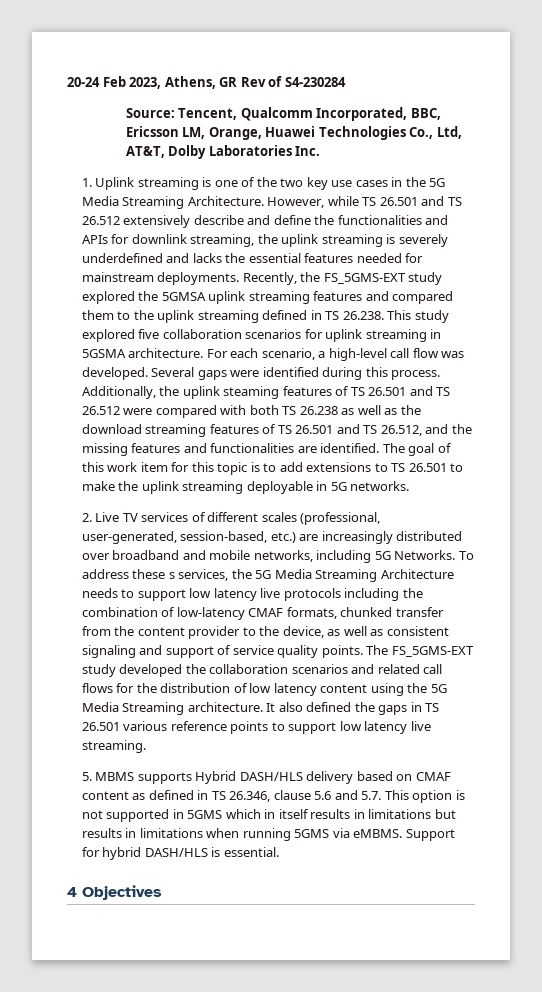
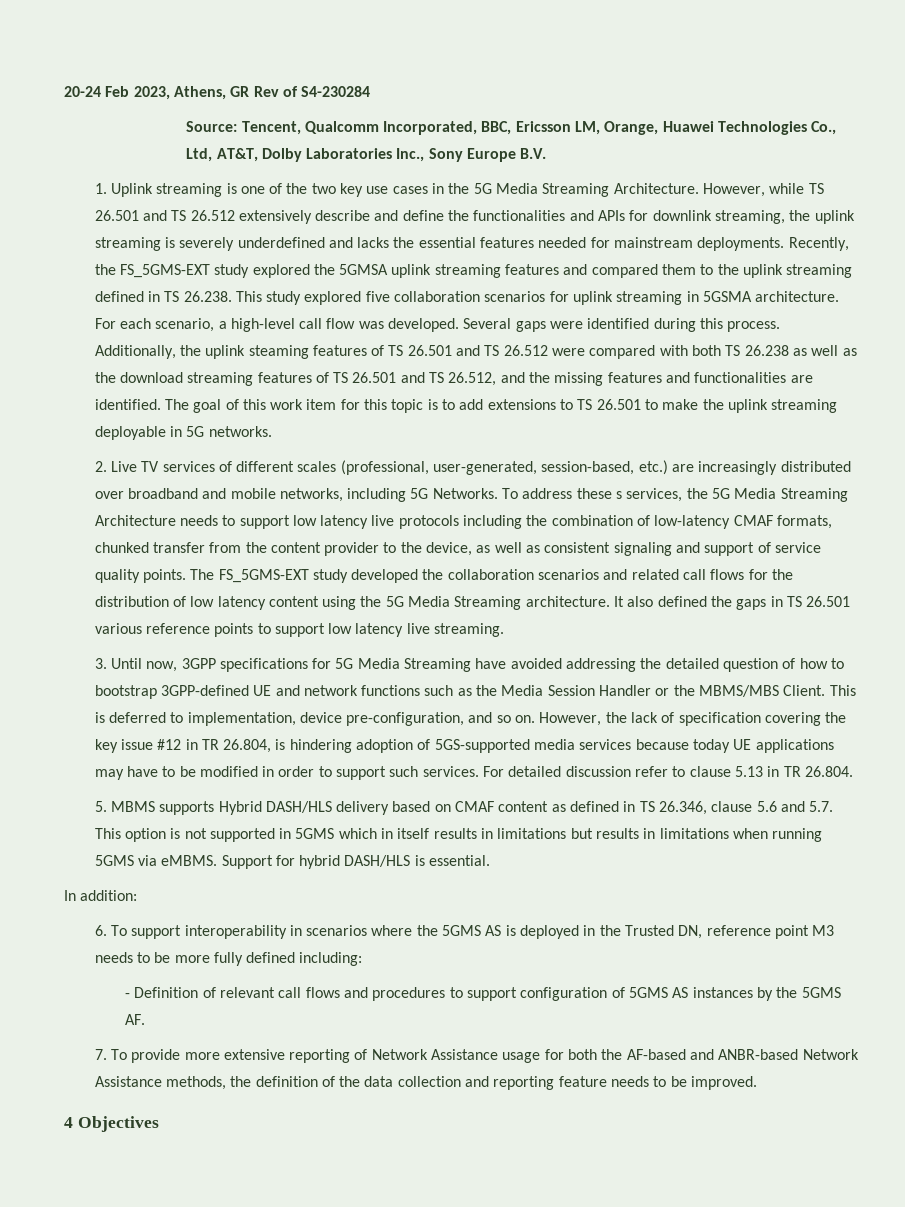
[295,146,321,156] Inc. -> [396,148,547,162] Inc., Sony Europe B.V.
(146, 746) none -> [94,658,844,672] [94,685,856,699] [94,712,847,726] [94,739,834,753] [94,766,853,780] // 3. Until now, 3GPP specifications for 5G Media Streaming have avoided addressing the detailed question of how to bootstrap 3GPP-defined UE and network functions such as the Media Session Handler or the MBMS/MBS Client. This is deferred to implementation, device pre-configuration, and so on. However, the lack of specification covering the key issue #12 in TR 26.804, is hindering adoption of 5GS-supported media services because today UE applications may have to be modified in order to support such services. For detailed discussion refer to clause 5.13 in TR 26.804.
(279, 852) none -> [64,890,138,901] [94,925,835,939] [94,952,363,966] [125,987,841,1001] [125,1014,146,1025] [94,1049,859,1063] [94,1076,758,1090] // In addition: // 6. To support interoperability in scenarios where the 5GMS AS is deployed in the Trusted DN, reference point M3 needs to be more fully defined including: // - Definition of relevant call flows and procedures to support configuration of 5GMS AS instances by the 5GMS AF. // 7. To provide more extensive reporting of Network Assistance usage for both the AF-based and ANBR-based Network Assistance methods, the definition of the data collection and reporting feature needs to be improved.

